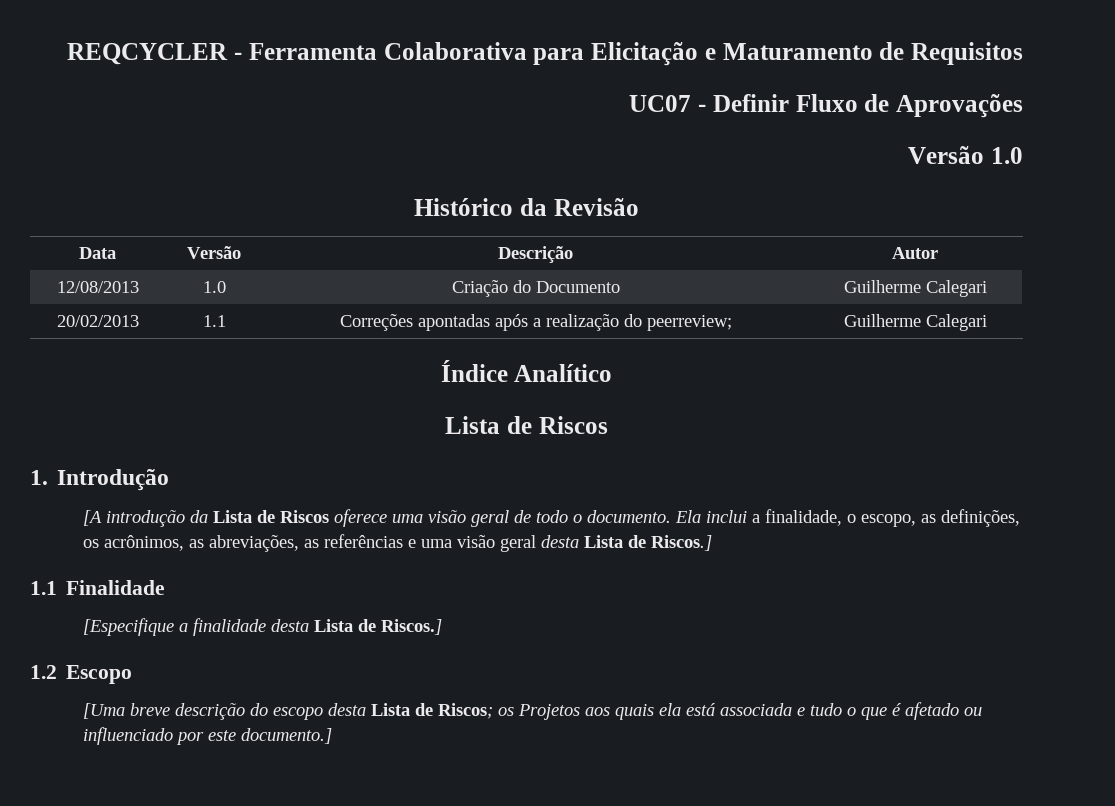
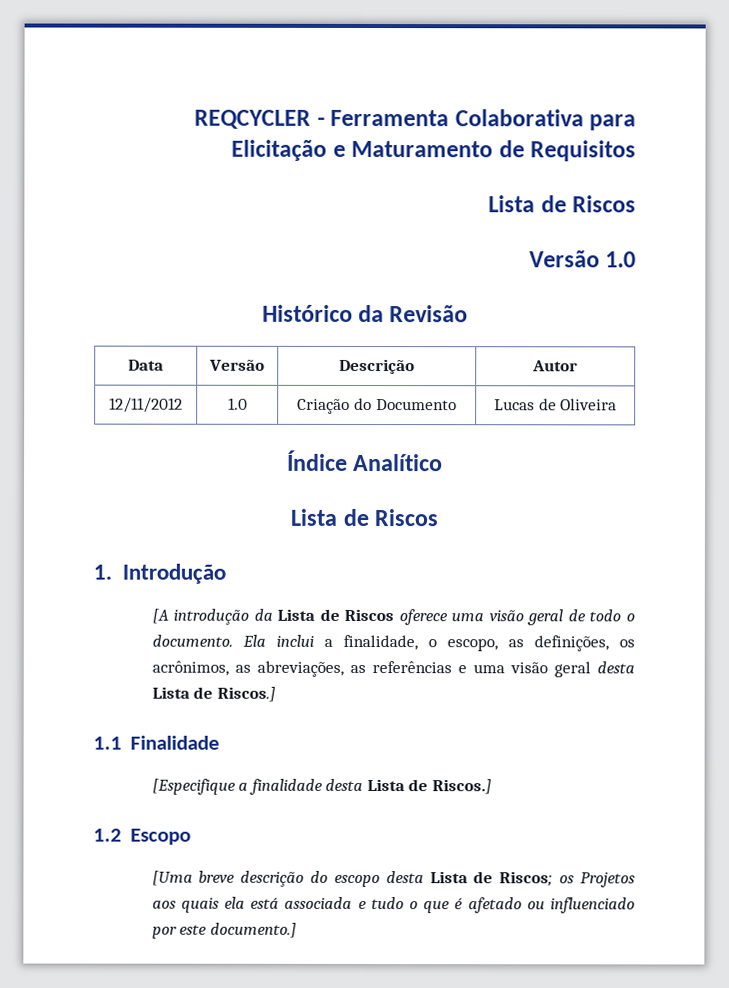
[629,94,1023,118] UC07 - Definir Fluxo de Aprovações -> [488,195,636,213] Lista de Riscos
[56,281,139,293] 12/08/2013 -> [109,397,183,413] 12/11/2012
[843,280,987,297] [56,315,139,327] [202,315,226,327] [339,314,732,331] [843,314,987,331] Guilherme Calegari // 20/02/2013 | 1.1 | Correções apontadas após a realização do peerreview; | Guilherme Calegari -> [493,398,618,411] Lucas de Oliveira

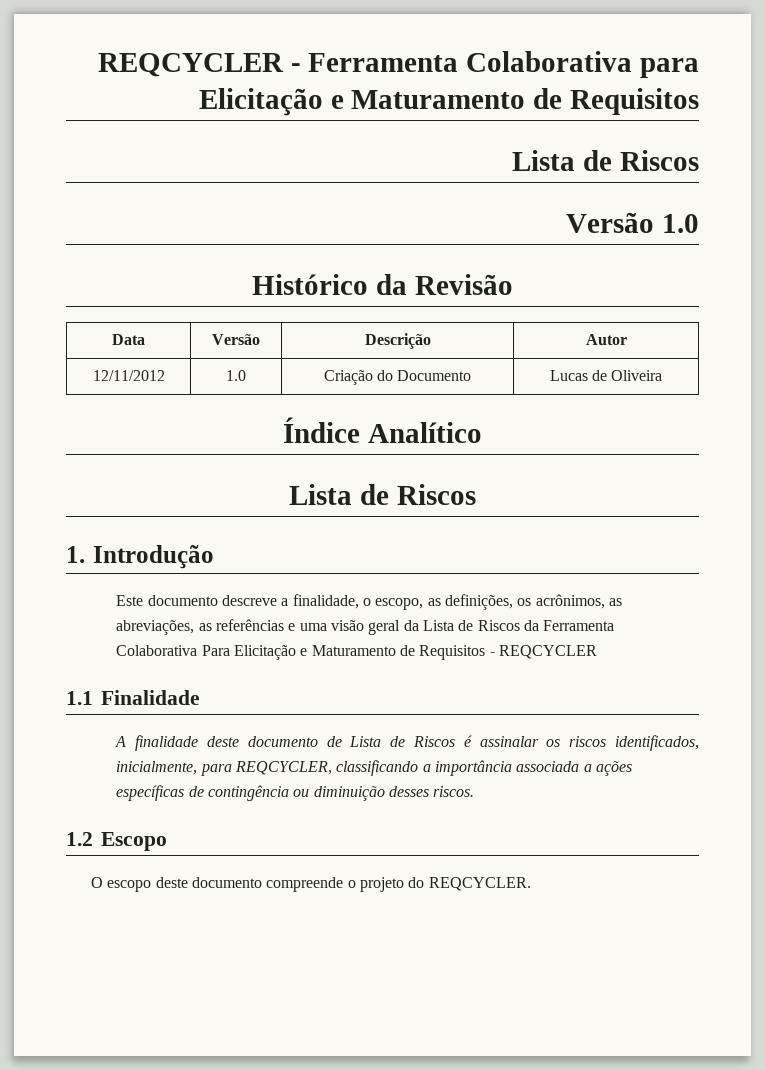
[151,608,635,626] [151,634,314,647] [A introdução da Lista de Riscos oferece uma visão geral de todo o documento. Ela inclui -> [116,595,277,606] Este documento descreve
[597,661,636,674] [151,686,276,702] [93,735,220,750] [151,778,493,795] [93,828,191,845] [151,870,636,888] [151,896,635,914] [151,922,297,939] desta Lista de Riscos.] // 1.1 Finalidade // [Especifique a finalidade desta Lista de Riscos.] // 1.2 Escopo // [Uma breve descrição do escopo desta Lista de Riscos; os Projetos aos quais ela está associada e tudo o que é afetado ou influenciado por este documento.] -> [403,620,615,631] [116,645,597,660] [66,690,200,705] [115,735,699,751] [116,760,632,776] [116,785,475,801] [66,832,167,851] [91,877,531,892] da Lista de Riscos da Ferramenta Colaborativa Para Elicitação e Maturamento de Requisitos - REQCYCLER // 1.1 Finalidade // A finalidade deste documento de Lista de Riscos é assinalar os riscos identificados, inicialmente, para REQCYCLER, classificando a importância associada a ações específicas de contingência ou diminuição desses riscos. // 1.2 Escopo // O escopo deste documento compreende o projeto do REQCYCLER.

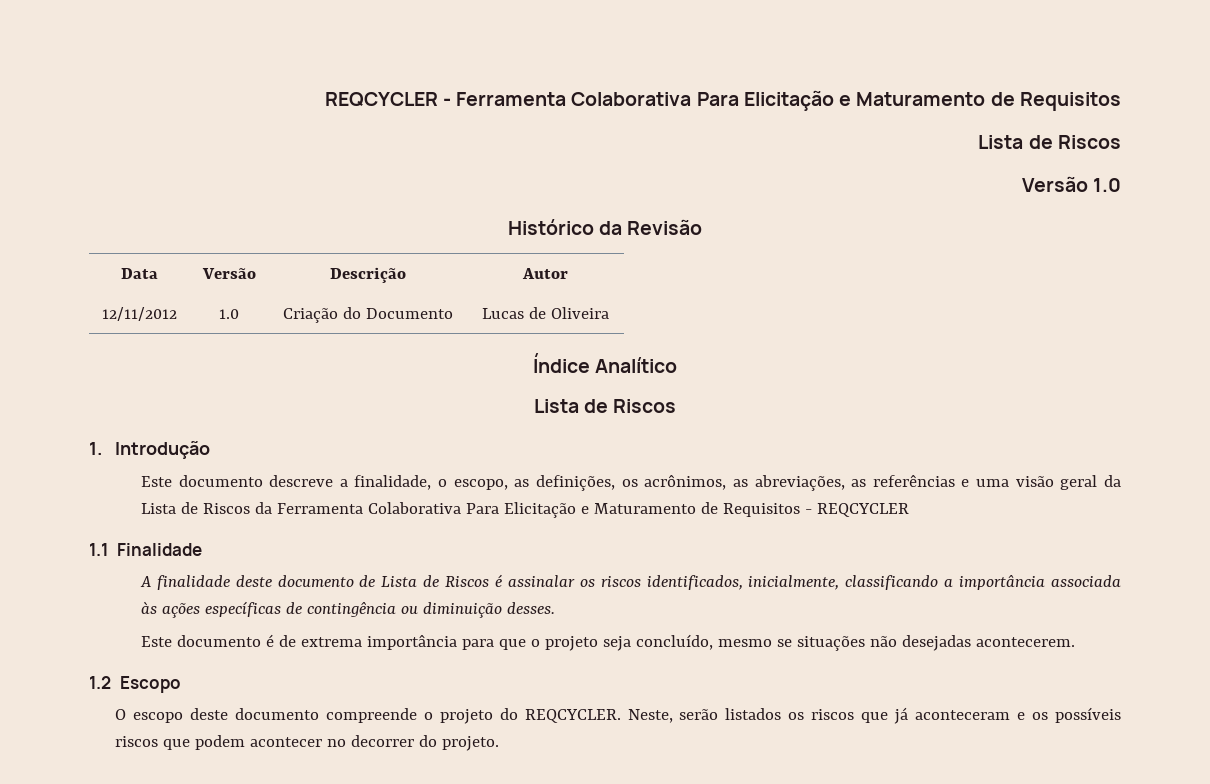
[640,58,699,78] para -> [696,92,739,106] Para
[200,761,332,776] para REQCYCLER, -> (840, 582) none
[583,764,592,772] a -> [140,601,157,614] às
[388,786,475,797] desses riscos. -> [506,602,555,614] [140,634,1075,651] desses. // Este documento é de extrema importância para que o projeto seja concluído, mesmo se situações não desejadas acontecerem.
(531, 884) none -> [627,707,1122,724] [114,735,499,751] Neste, serão listados os riscos que já aconteceram e os possíveis riscos que podem acontecer no decorrer do projeto.

